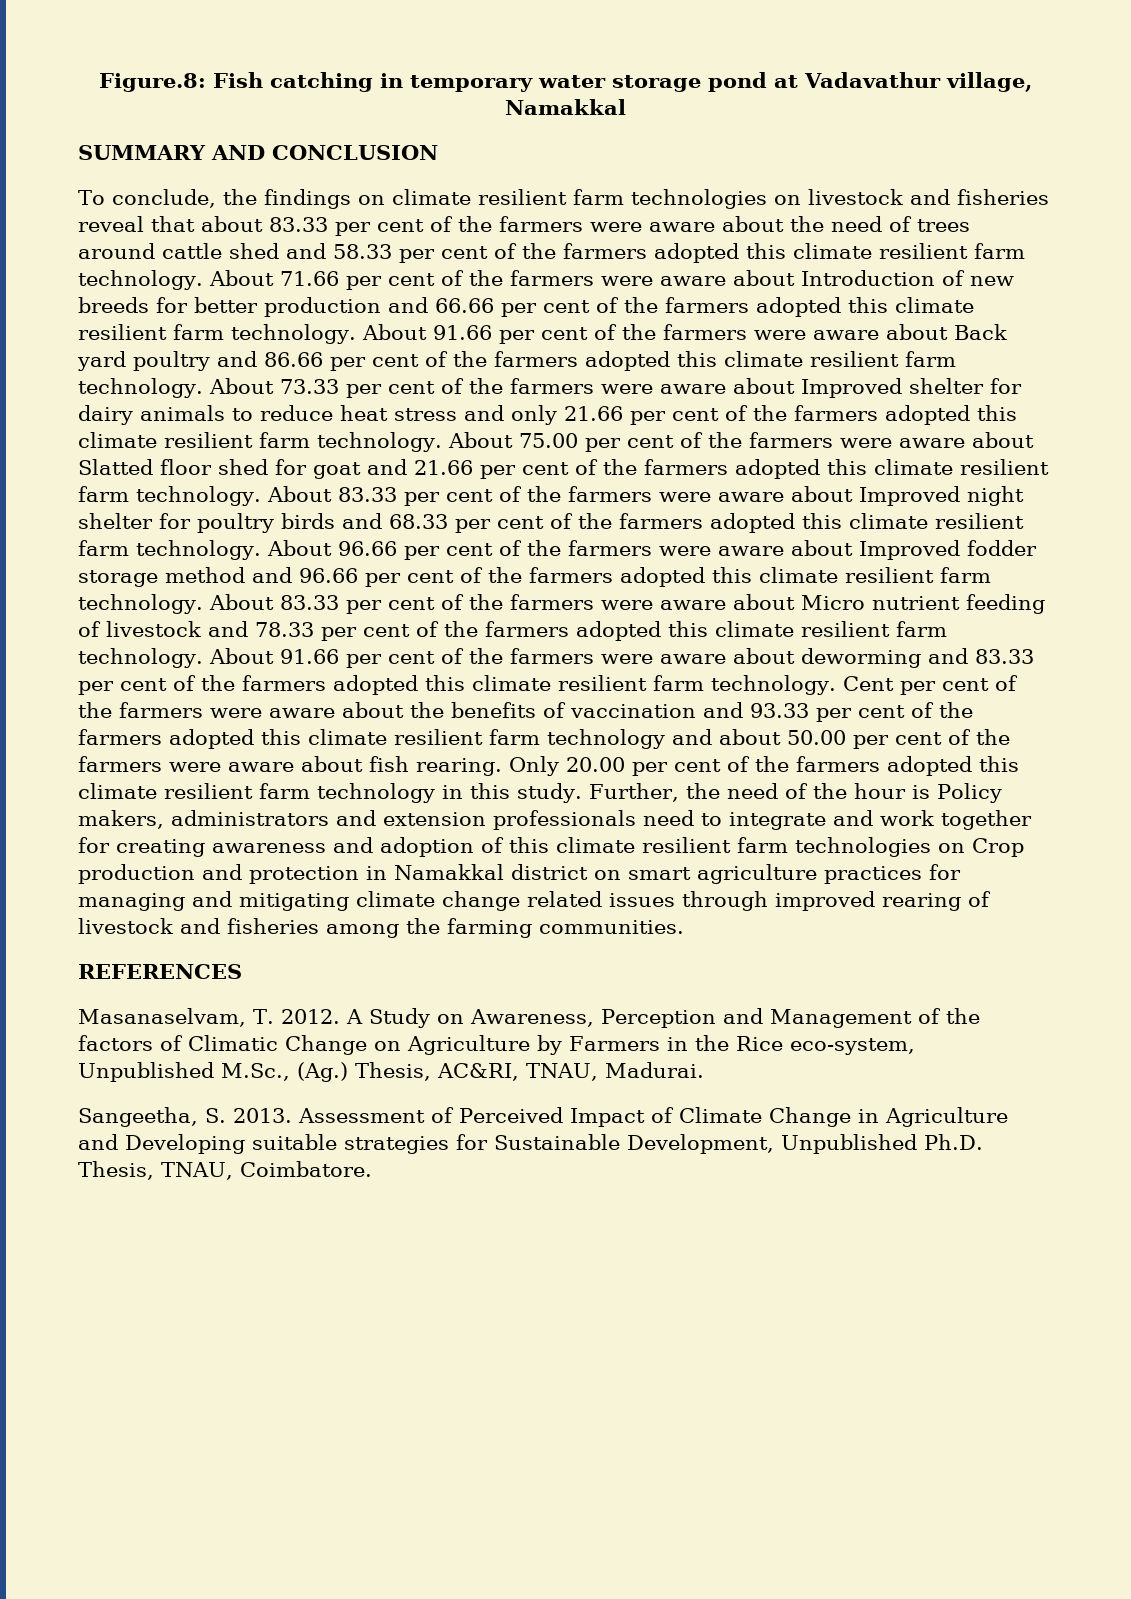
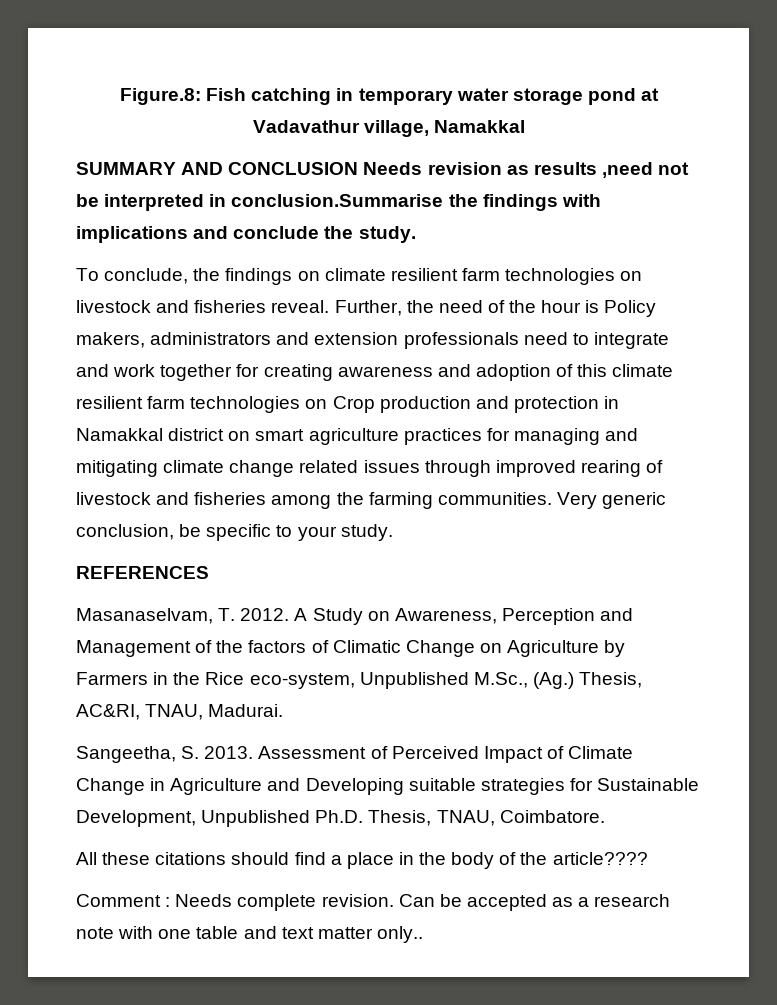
(438, 152) none -> [363,162,690,178] [76,194,601,211] [76,226,416,243] Needs revision as results ,need not be interpreted in conclusion.Summarise the findings with implications and conclude the study.
[78,216,970,236] [78,243,1025,263] [78,270,1014,290] [78,297,974,317] [78,324,1007,344] [77,351,956,371] [78,378,1022,398] [78,405,1017,425] [78,432,1034,452] [78,459,1049,479] [78,486,1024,506] [78,513,1024,533] [78,540,1037,560] [78,567,991,587] [78,594,1045,614] [78,621,947,641] [78,648,1034,668] [78,675,1018,695] [78,702,973,722] [78,729,1010,749] [78,756,1019,776] [78,783,582,803] reveal that about 83.33 per cent of the farmers were aware about the need of trees around cattle shed and 58.33 per cent of the farmers adopted this climate resilient farm technology. About 71.66 per cent of the farmers were aware about Introduction of new breeds for better production and 66.66 per cent of the farmers adopted this climate resilient farm technology. About 91.66 per cent of the farmers were aware about Back yard poultry and 86.66 per cent of the farmers adopted this climate resilient farm technology. About 73.33 per cent of the farmers were aware about Improved shelter for dairy animals to reduce heat stress and only 21.66 per cent of the farmers adopted this climate resilient farm technology. About 75.00 per cent of the farmers were aware about Slatted floor shed for goat and 21.66 per cent of the farmers adopted this climate resilient farm technology. About 83.33 per cent of the farmers were aware about Improved night shelter for poultry birds and 68.33 per cent of the farmers adopted this climate resilient farm technology. About 96.66 per cent of the farmers were aware about Improved fodder storage method and 96.66 per cent of the farmers adopted this climate resilient farm technology. About 83.33 per cent of the farmers were aware about Micro nutrient feeding of livestock and 78.33 per cent of the farmers adopted this climate resilient farm technology. About 91.66 per cent of the farmers were aware about deworming and 83.33 per cent of the farmers adopted this climate resilient farm technology. Cent per cent of the farmers were aware about the benefits of vaccination and 93.33 per cent of the farmers adopted this climate resilient farm technology and about 50.00 per cent of the farmers were aware about fish rearing. Only 20.00 per cent of the farmers adopted this climate resilient farm technology in this study. -> [271,300,330,313] reveal.
(684, 927) none -> [556,492,667,509] [76,524,393,541] Very generic conclusion, be specific to your study.
(372, 1169) none -> [76,852,648,869] [76,894,671,911] [76,926,423,943] // All these citations should find a place in the body of the article???? // Comment : Needs complete revision. Can be accepted as a research note with one table and text matter only..

